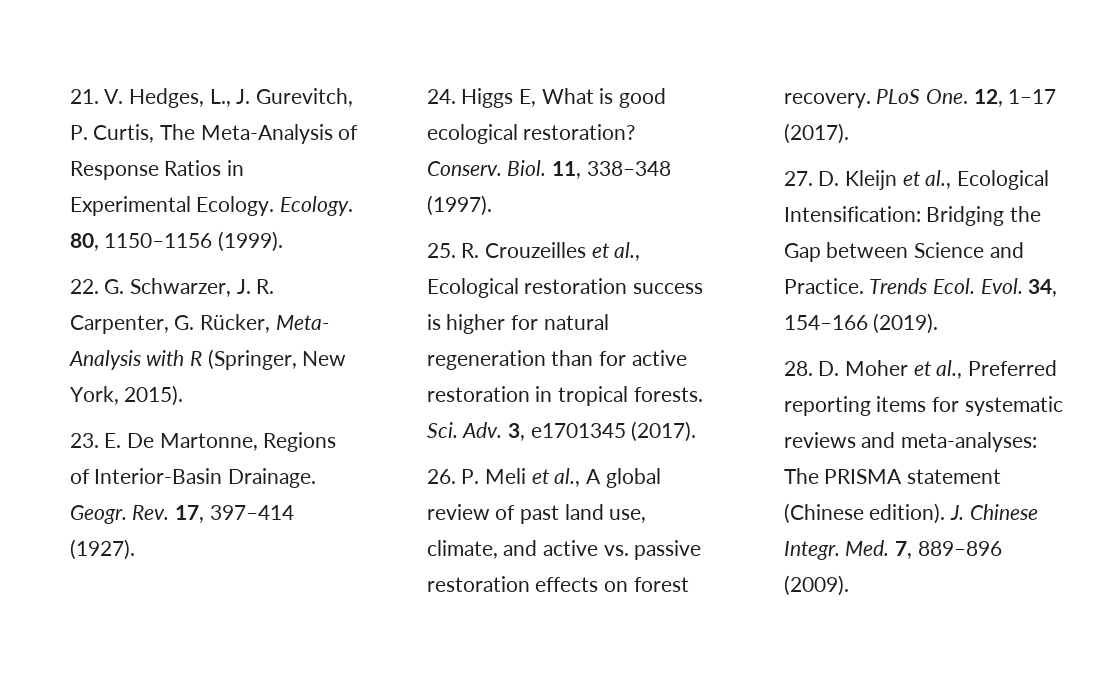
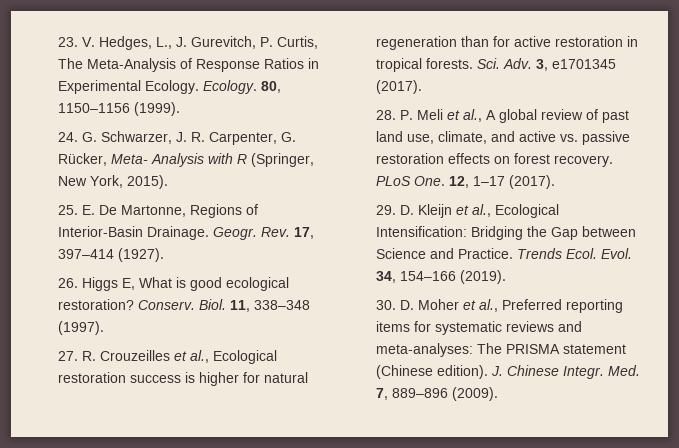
[69,89,99,104] 21. -> [57,37,78,47] 23.
[69,279,99,294] 22. -> [57,132,78,142] 24.
[69,433,99,448] 23. -> [57,205,78,215] 25.
[426,89,456,104] 24. -> [57,278,78,288] 26.
[426,243,456,258] 25. -> [57,351,78,361] 27.
[426,469,456,484] 26. -> [375,110,396,120] 28.
[783,171,813,186] 27. -> [375,205,396,215] 29.
[783,361,813,376] 28. -> [375,300,396,310] 30.

